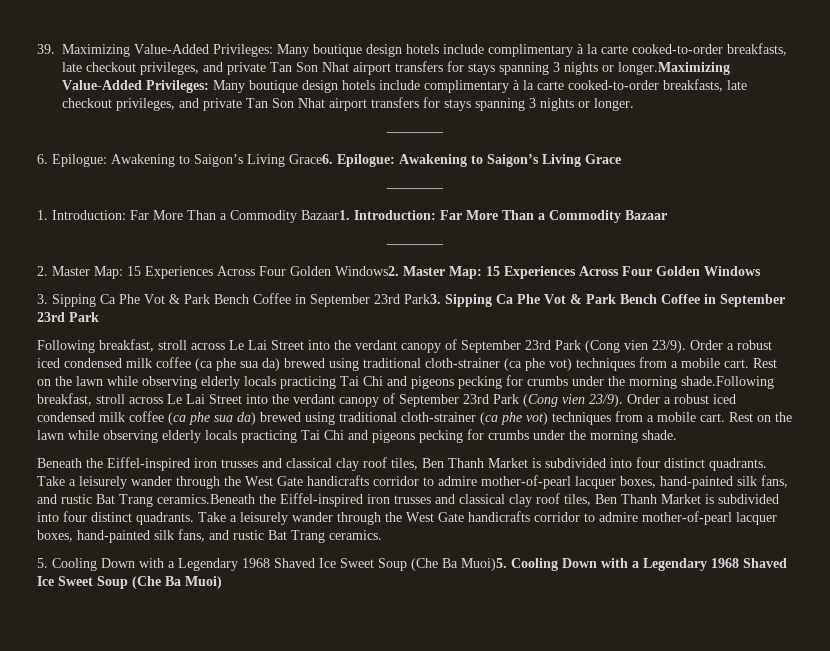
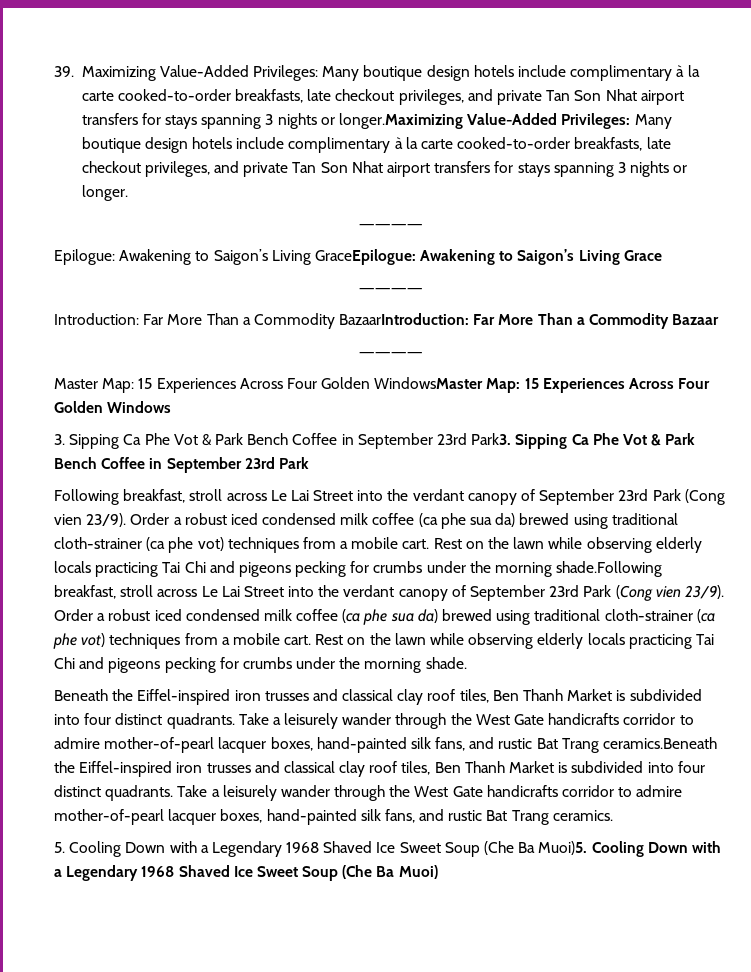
[37,154,395,167] 6. Epilogue: Awakening to Saigon’s Living Grace6. Epilogue: -> [54,249,416,265] Epilogue: Awakening to Saigon’s Living GraceEpilogue:
[37,210,436,223] 1. Introduction: Far More Than a Commodity Bazaar1. Introduction: -> [54,313,470,329] Introduction: Far More Than a Commodity BazaarIntroduction:
[37,266,445,279] 2. Master Map: 15 Experiences Across Four Golden Windows2. Master -> [54,377,484,393] Master Map: 15 Experiences Across Four Golden WindowsMaster

